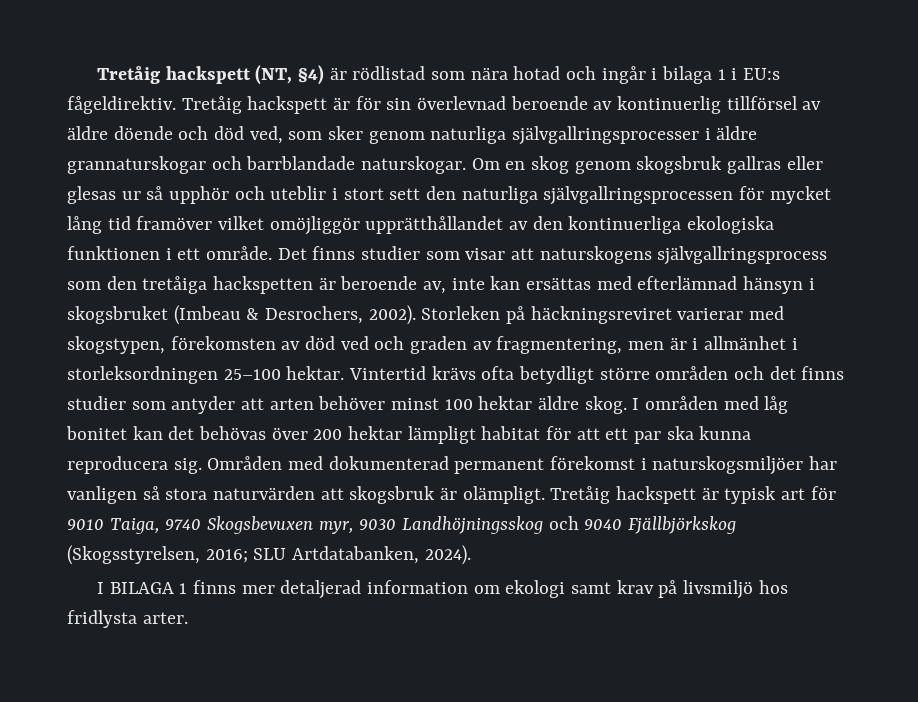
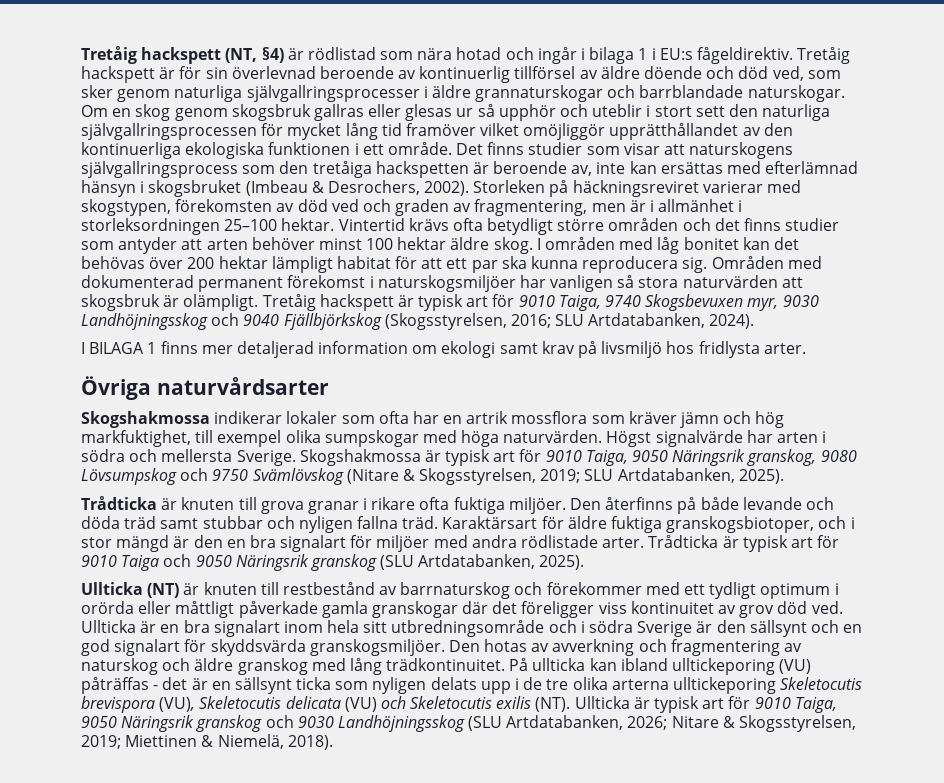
(188, 618) none -> [81,376,329,400] [81,411,785,428] [81,430,827,447] [81,449,857,466] [81,468,784,485] [81,496,834,514] [81,516,855,533] [81,535,840,552] [81,554,585,571] [81,582,839,599] [81,601,843,618] [81,620,863,637] [81,639,803,656] [81,658,812,675] [81,677,863,694] [81,696,837,713] [81,715,857,732] [81,734,333,750] // Övriga naturvårdsarter // Skogshakmossa indikerar lokaler som ofta har en artrik mossflora som kräver jämn och hög markfuktighet, till exempel olika sumpskogar med höga naturvärden. Högst signalvärde har arten i södra och mellersta Sverige. Skogshakmossa är typisk art för 9010 Taiga, 9050 Näringsrik granskog, 9080 Lövsumpskog och 9750 Svämlövskog (Nitare & Skogsstyrelsen, 2019; SLU Artdatabanken, 2025). // Trådticka är knuten till grova granar i rikare ofta fuktiga miljöer. Den återfinns på både levande och döda träd samt stubbar och nyligen fallna träd. Karaktärsart för äldre fuktiga granskogsbiotoper, och i stor mängd är den en bra signalart för miljöer med andra rödlistade arter. Trådticka är typisk art för 9010 Taiga och 9050 Näringsrik granskog (SLU Artdatabanken, 2025). // Ullticka (NT) är knuten till restbestånd av barrnaturskog och förekommer med ett tydligt optimum i orörda eller måttligt påverkade gamla granskogar där det föreligger viss kontinuitet av grov död ved. Ullticka är en bra signalart inom hela sitt utbredningsområde och i södra Sverige är den sällsynt och en god signalart för skyddsvärda granskogsmiljöer. Den hotas av avverkning och fragmentering av naturskog och äldre granskog med lång trädkontinuitet. På ullticka kan ibland ulltickeporing (VU) påträffas - det är en sällsynt ticka som nyligen delats upp i de tre olika arterna ulltickeporing Skeletocutis brevispora (VU), Skeletocutis delicata (VU) och Skeletocutis exilis (NT). Ullticka är typisk art för 9010 Taiga, 9050 Näringsrik granskog och 9030 Landhöjningsskog (SLU Artdatabanken, 2026; Nitare & Skogsstyrelsen, 2019; Miettinen & Niemelä, 2018).

